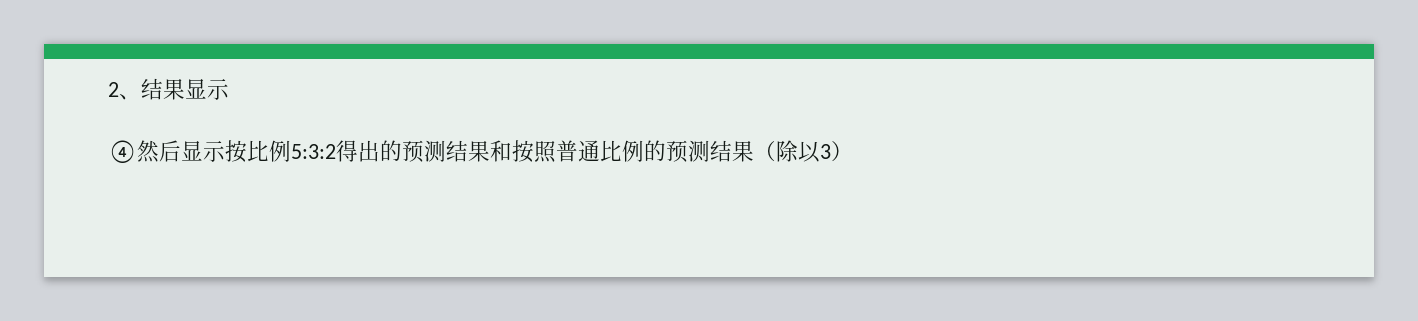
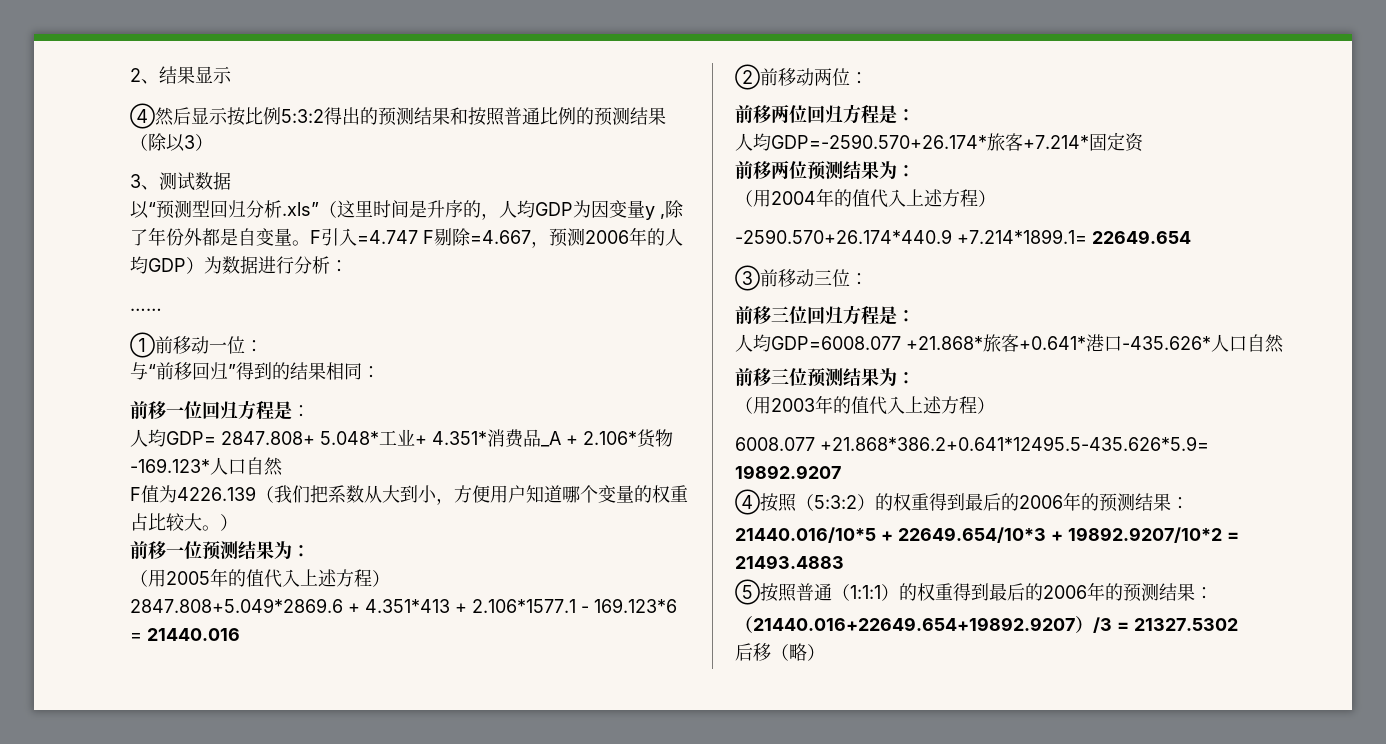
(853, 151) none -> [130,172,231,191] [130,200,684,220] [130,227,683,248] [130,256,348,274] [130,308,162,311] [130,332,263,358] [130,362,380,380] [130,400,310,420] [130,429,673,448] [130,457,283,476] [130,485,688,505] [130,513,238,531] [130,541,310,560] [130,568,390,588] [130,598,677,613] [130,628,240,641] [735,64,868,90] [735,104,915,124] [735,132,1144,152] [735,160,915,180] [735,188,996,208] [735,229,1191,244] [735,265,868,291] [735,305,915,325] [735,334,1284,353] [735,368,915,387] [735,395,995,415] [735,436,1209,451] [735,465,841,479] [735,489,1189,515] [735,527,1239,543] [735,555,844,569] [735,579,1213,605] [735,615,1238,633] [735,643,825,661] // 3、测试数据 // 以“预测型回归分析.xls”（这里时间是升序的，人均GDP为因变量y ,除了年份外都是自变量。F引入=4.747 F剔除=4.667，预测2006年的人均GDP）为数据进行分析： // …… // ①前移动一位： // 与“前移回归”得到的结果相同： // 前移一位回归方程是： // 人均GDP= 2847.808+ 5.048*工业+ 4.351*消费品_A + 2.106*货物-169.123*人口自然 // F值为4226.139（我们把系数从大到小，方便用户知道哪个变量的权重占比较大。） // 前移一位预测结果为： // （用2005年的值代入上述方程） // 2847.808+5.049*2869.6 + 4.351*413 + 2.106*1577.1 - 169.123*6 = 21440.016 // ②前移动两位： // 前移两位回归方程是： // 人均GDP=-2590.570+26.174*旅客+7.214*固定资 // 前移两位预测结果为： // （用2004年的值代入上述方程） // -2590.570+26.174*440.9 +7.214*1899.1= 22649.654 // ③前移动三位： // 前移三位回归方程是： // 人均GDP=6008.077 +21.868*旅客+0.641*港口-435.626*人口自然 // 前移三位预测结果为： // （用2003年的值代入上述方程） // 6008.077 +21.868*386.2+0.641*12495.5-435.626*5.9= 19892.9207 // ④按照（5:3:2）的权重得到最后的2006年的预测结果： // 21440.016/10*5 + 22649.654/10*3 + 19892.9207/10*2 = 21493.4883 // ⑤按照普通（1:1:1）的权重得到最后的2006年的预测结果： // （21440.016+22649.654+19892.9207）/3 = 21327.5302 // 后移（略）

